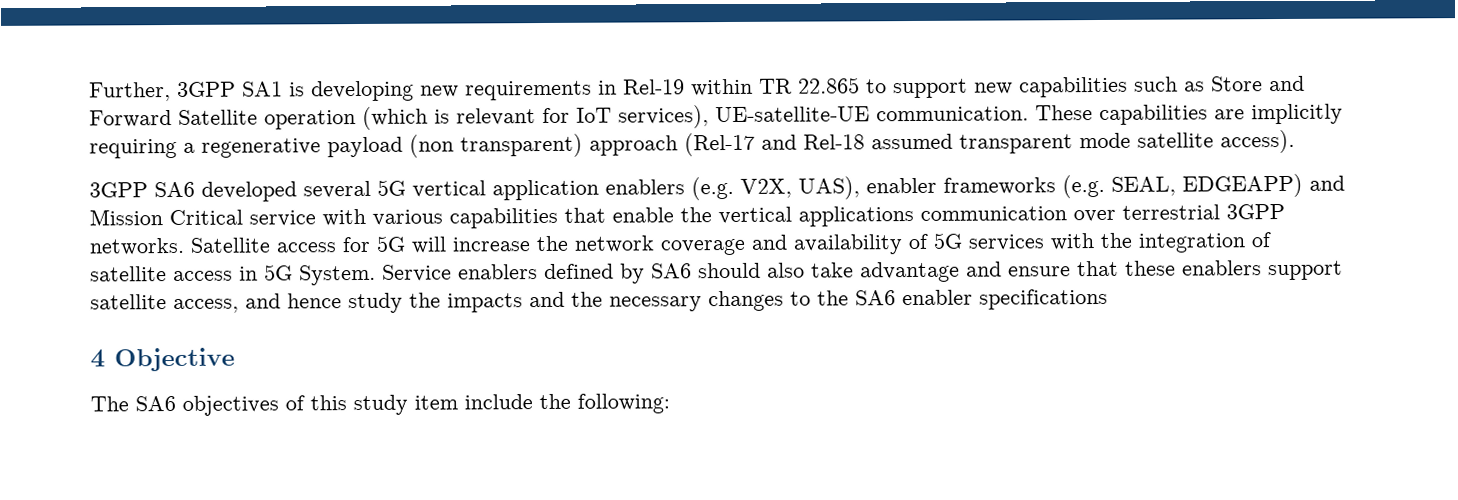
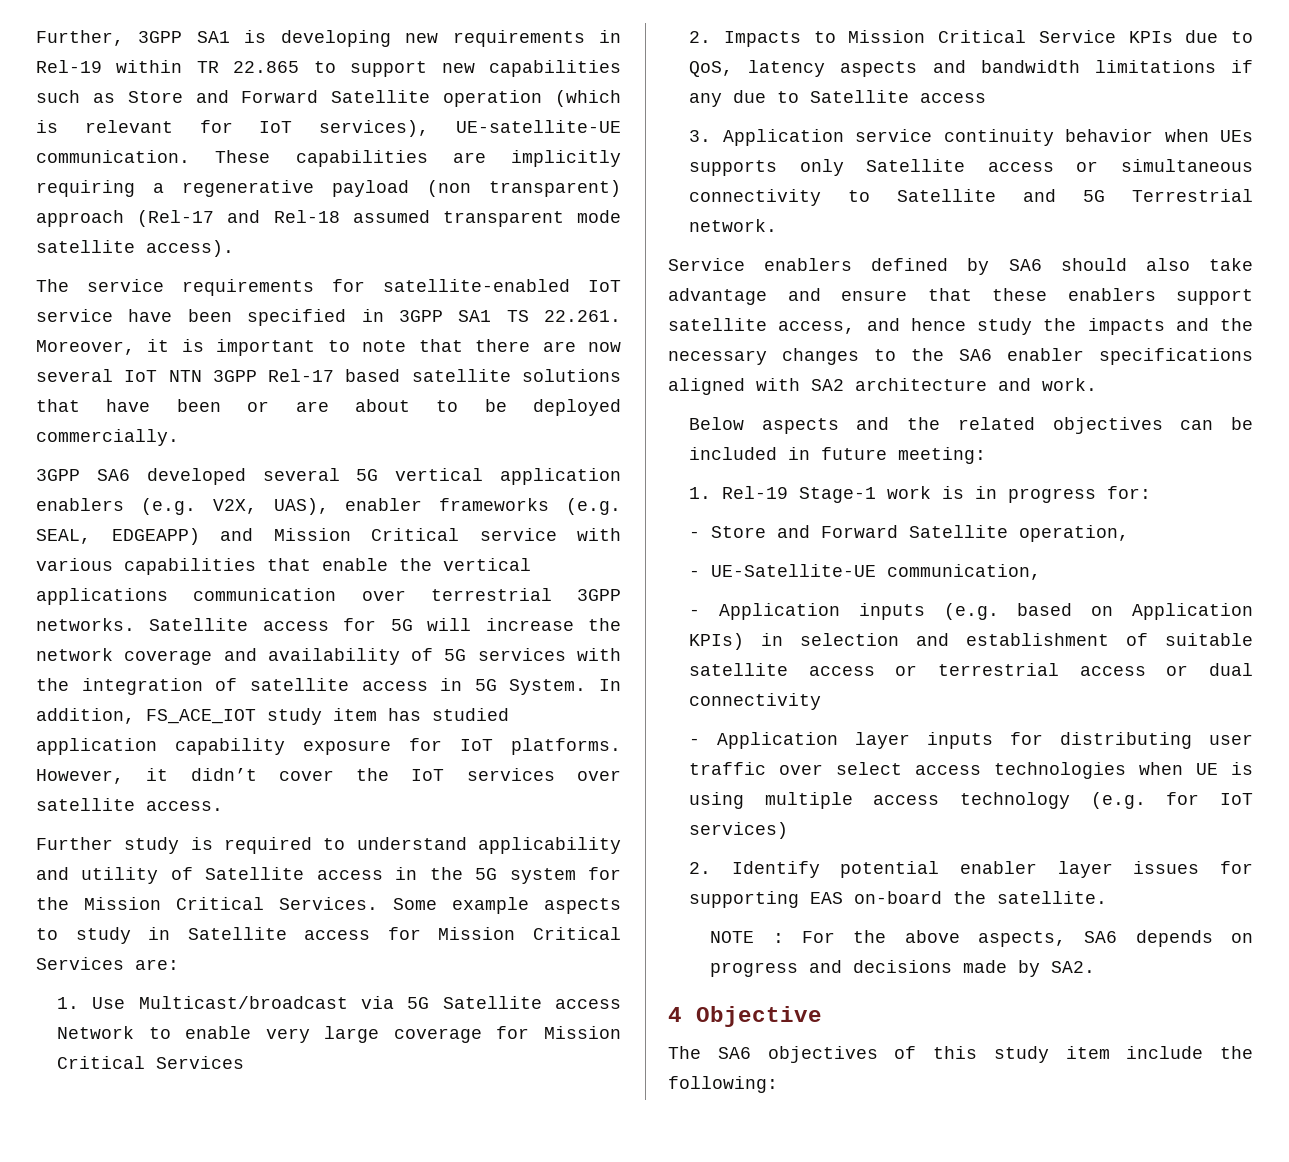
(1295, 141) none -> [36,279,621,296] [36,309,621,326] [36,339,622,356] [36,369,621,382] [36,399,621,416] [36,429,179,446] // The service requirements for satellite-enabled IoT service have been specified in 3GPP SA1 TS 22.261. Moreover, it is important to note that there are now several IoT NTN 3GPP Rel-17 based satellite solutions that have been or are about to be deployed commercially.
(376, 275) none -> [599,679,621,691] [36,708,509,725] [36,738,621,755] [36,768,621,784] [36,798,223,811] [36,837,621,854] [36,867,622,884] [36,897,621,914] [36,927,621,944] [36,957,179,970] [57,996,621,1009] [57,1026,621,1043] [57,1056,245,1069] [689,30,1253,47] [689,60,1253,77] [689,90,987,107] [689,129,1253,146] [689,159,1253,176] [689,189,1253,206] [689,219,778,232] In addition, FS_ACE_IOT study item has studied application capability exposure for IoT platforms. However, it didn’t cover the IoT services over satellite access. // Further study is required to understand applicability and utility of Satellite access in the 5G system for the Mission Critical Services. Some example aspects to study in Satellite access for Mission Critical Services are: // 1. Use Multicast/broadcast via 5G Satellite access Network to enable very large coverage for Mission Critical Services // 2. Impacts to Mission Critical Service KPIs due to QoS, latency aspects and bandwidth limitations if any due to Satellite access // 3. Application service continuity behavior when UEs supports only Satellite access or simultaneous connectivity to Satellite and 5G Terrestrial network. //
(1108, 299) none -> [668,378,1097,395] [689,417,1253,434] [689,447,987,464] [689,486,1152,503] [689,525,1130,542] [689,564,1042,580] [689,603,1253,620] [689,633,1253,650] [689,663,1253,676] [689,693,822,710] [689,732,1253,749] [689,762,1253,779] [689,792,1253,809] [689,822,789,839] [689,861,1253,878] [689,891,1108,908] [710,930,1253,947] [710,960,1096,977] aligned with SA2 architecture and work. // Below aspects and the related objectives can be included in future meeting: // 1. Rel-19 Stage-1 work is in progress for: // - Store and Forward Satellite operation, // - UE-Satellite-UE communication, // - Application inputs (e.g. based on Application KPIs) in selection and establishment of suitable satellite access or terrestrial access or dual connectivity // - Application layer inputs for distributing user traffic over select access technologies when UE is using multiple access technology (e.g. for IoT services) // 2. Identify potential enabler layer issues for supporting EAS on-board the satellite. // NOTE : For the above aspects, SA6 depends on progress and decisions made by SA2.

